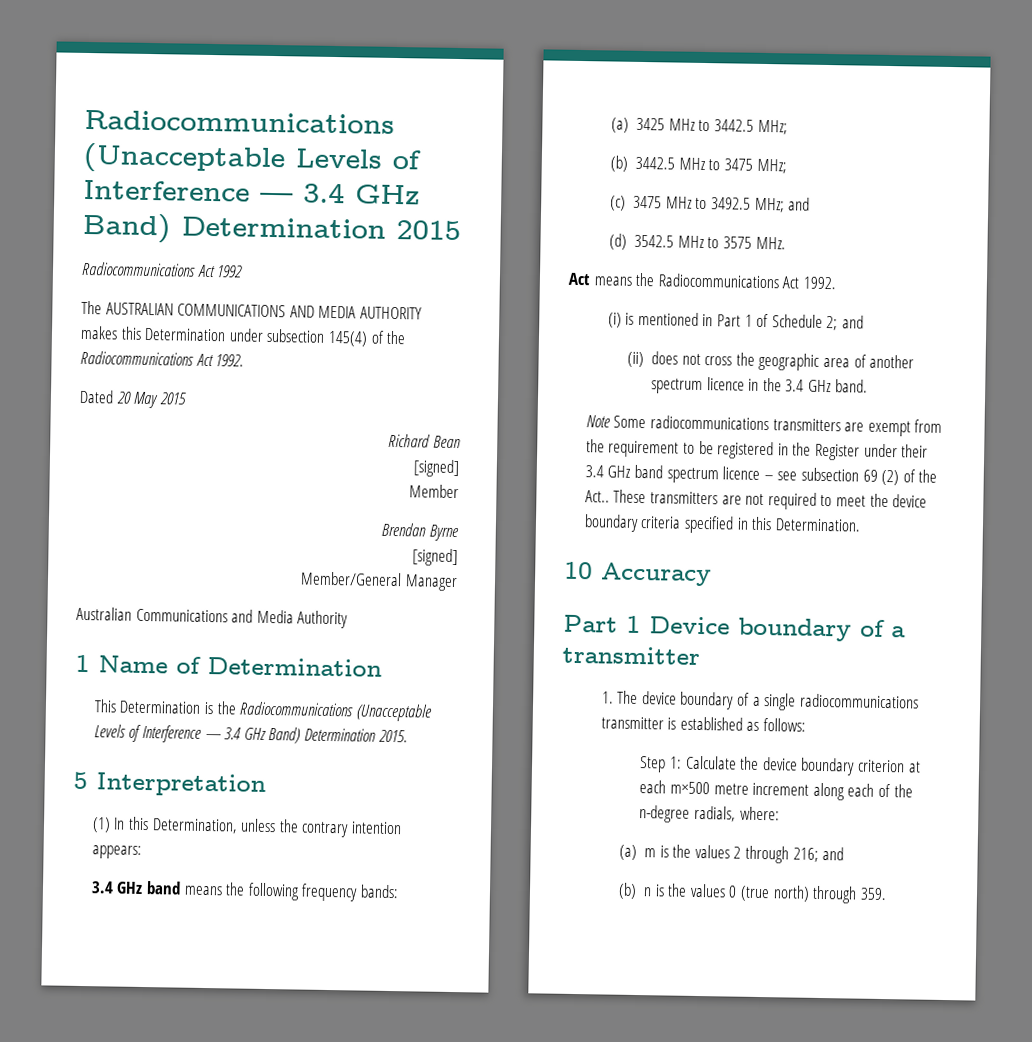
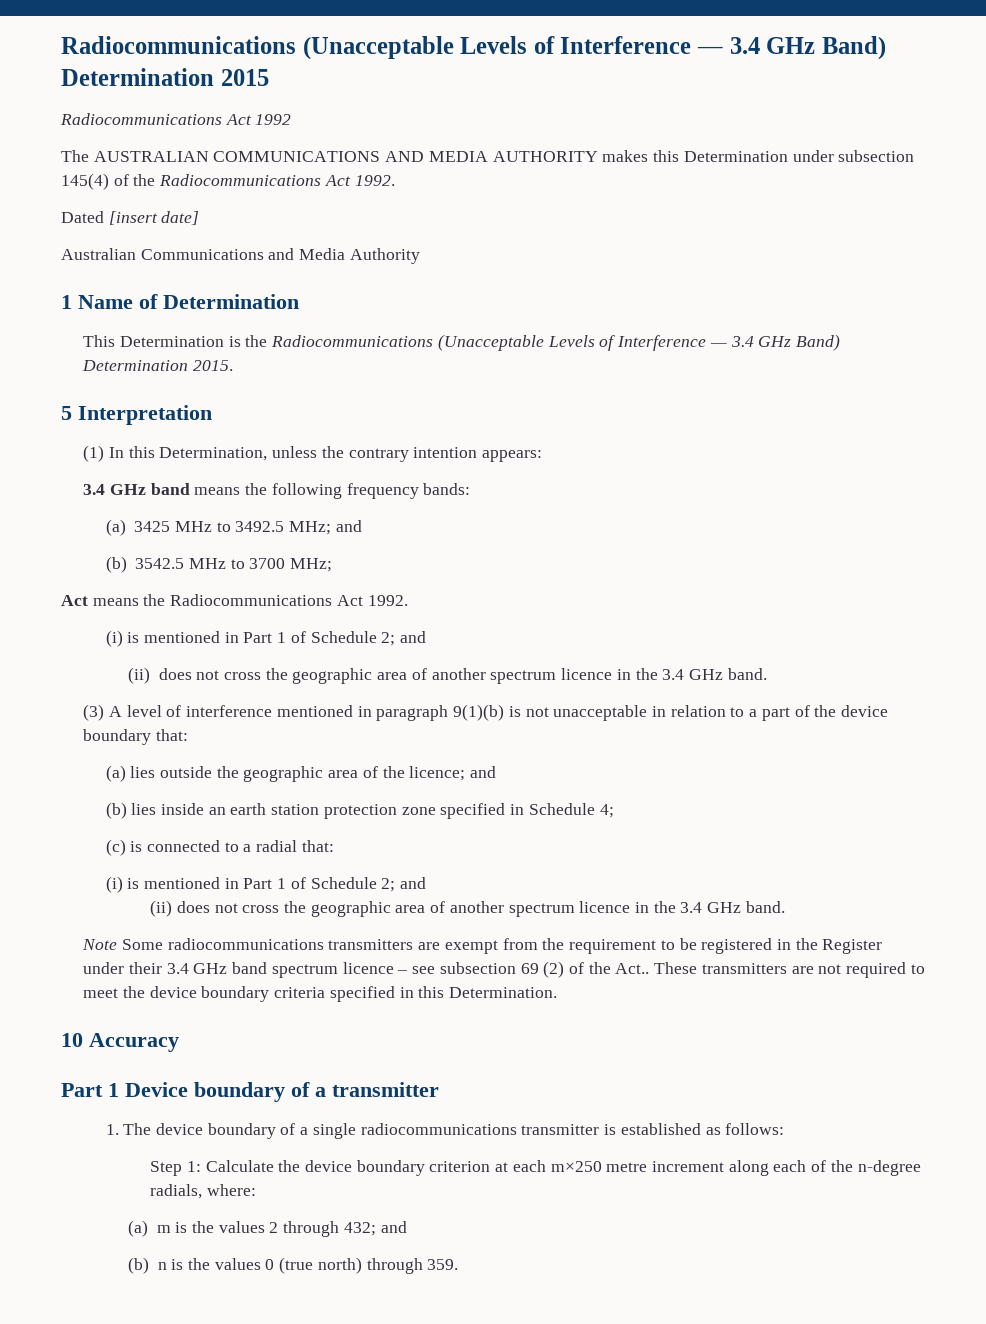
[115,391,187,409] [388,433,461,449] [413,459,459,478] [409,484,459,499] [381,522,459,542] [412,548,458,567] [300,571,458,592] 20 May 2015 // Richard Bean // [signed] // Member // Brendan Byrne // [signed] // Member/General Manager -> [108,211,200,225] [insert date]
[713,119,788,135] [609,155,787,174] [609,195,708,211] 3442.5 MHz; // (b) 3442.5 MHz to 3475 MHz; // (c) 3475 MHz to -> (231, 527) none
[608,233,627,250] (d) -> [105,556,127,573] (b)
[722,236,786,250] 3575 MHz. -> [249,558,333,572] 3700 MHz;
(868, 386) none -> [83,704,889,721] [83,729,188,745] [105,765,497,782] [105,802,614,819] [105,839,334,856] [105,876,427,893] [150,900,785,917] // (3) A level of interference mentioned in paragraph 9(1)(b) is not unacceptable in relation to a part of the device boundary that: // (a) lies outside the geographic area of the licence; and // (b) lies inside an earth station protection zone specified in Schedule 4; // (c) is connected to a radial that: // (i) is mentioned in Part 1 of Schedule 2; and // (ii) does not cross the geographic area of another spectrum licence in the 3.4 GHz band.
[669,781,710,795] m×500 -> [550,1161,602,1172] m×250
[792,847,819,862] 216; -> [343,1222,376,1236] 432;

